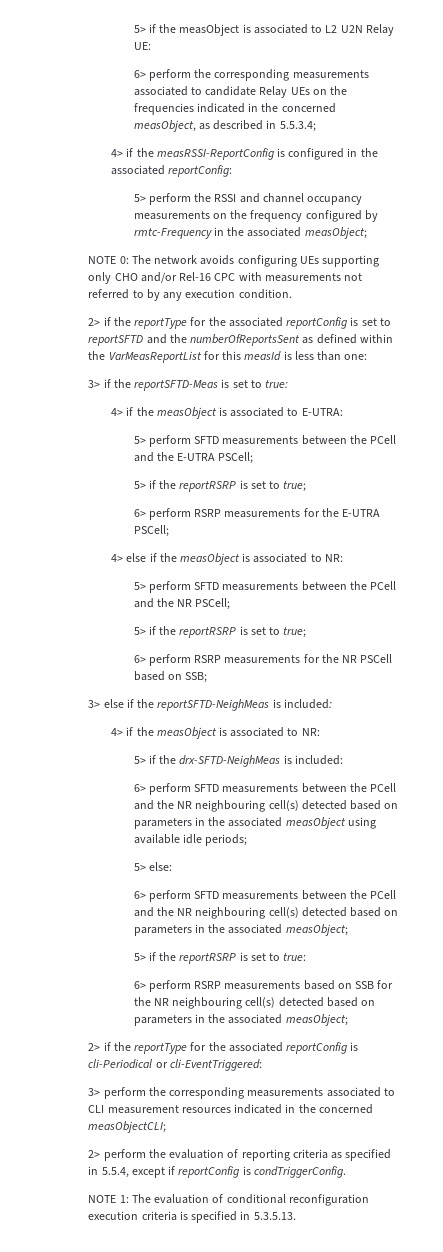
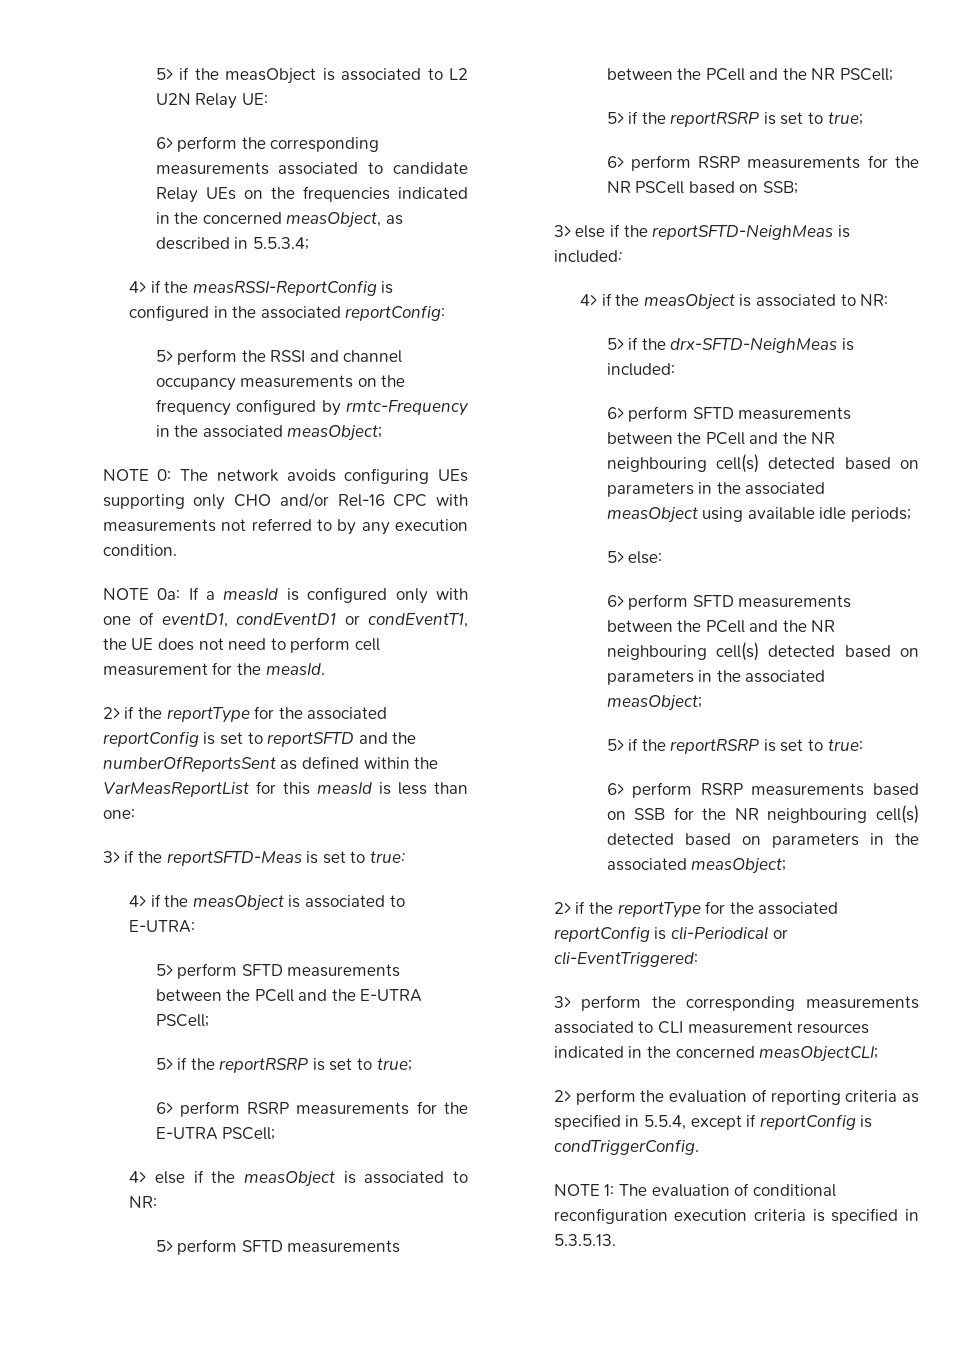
(292, 294) none -> [102,587,468,604] [102,612,468,628] [102,637,380,653] [102,662,325,676] // NOTE 0a: If a measId is configured only with one of eventD1, condEventD1 or condEventT1, the UE does not need to perform cell measurement for the measId.

